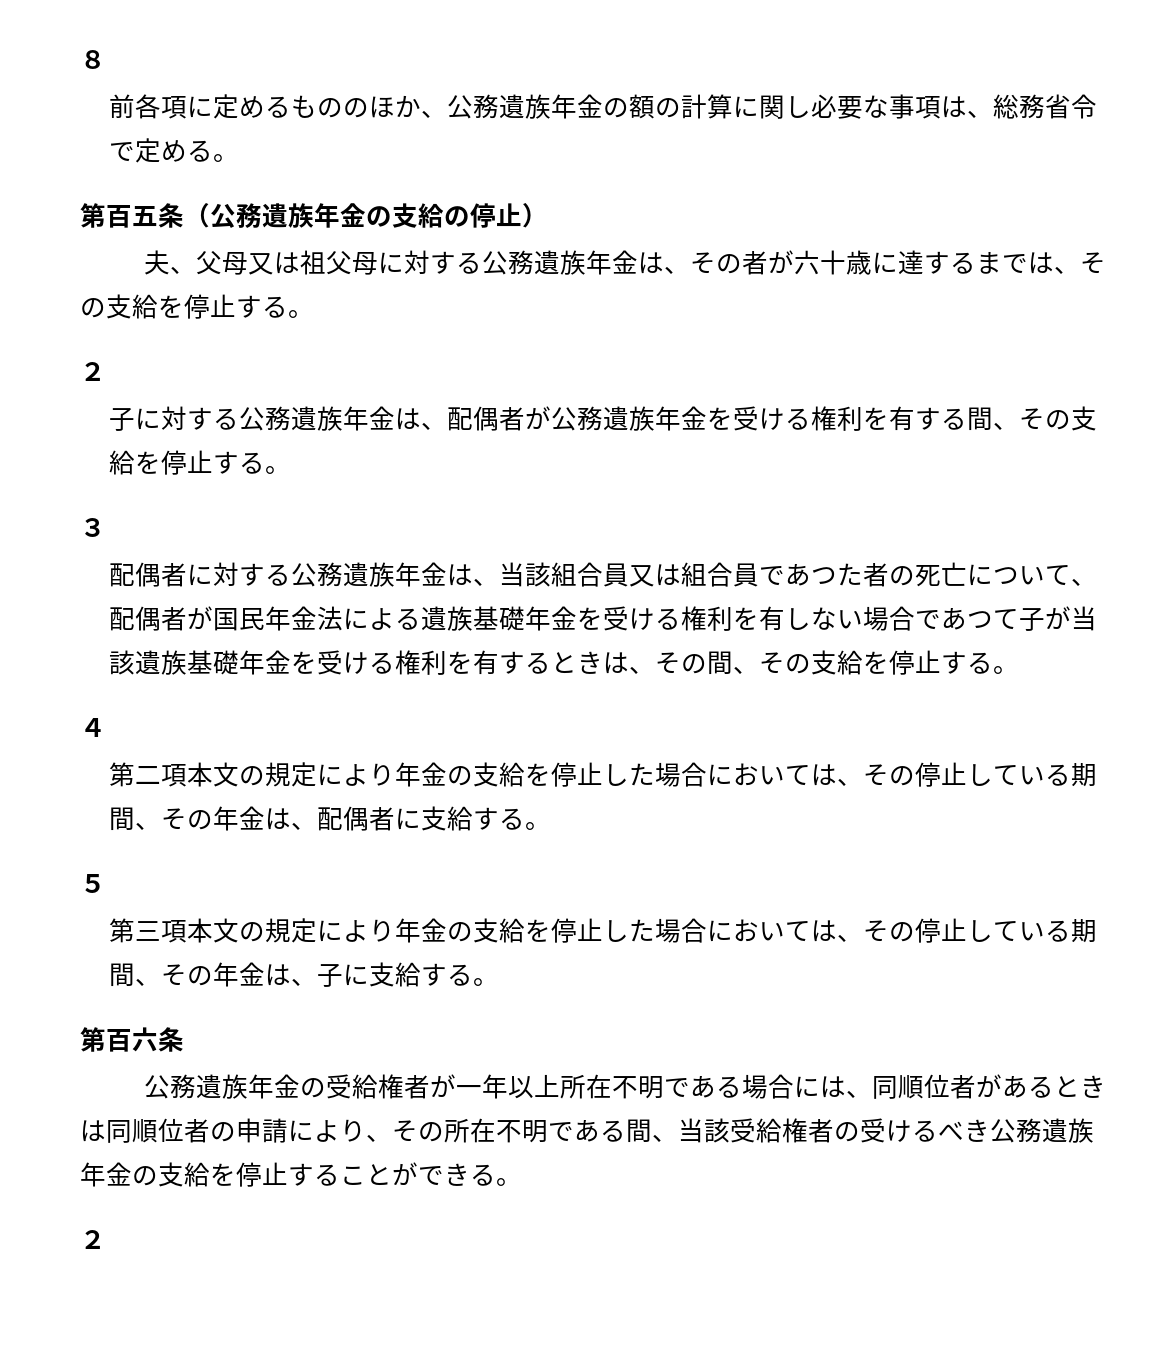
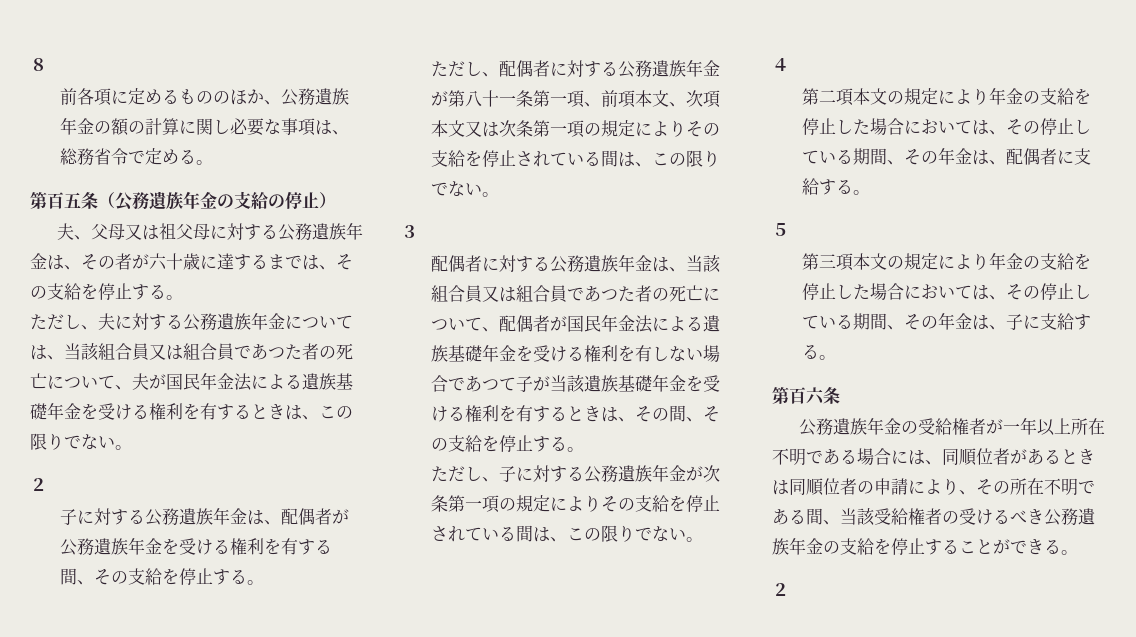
(314, 314) none -> [30,312,353,331] [30,343,353,361] [30,372,353,391] [30,402,353,420] [30,433,132,450] // ただし、夫に対する公務遺族年金については、当該組合員又は組合員であつた者の死亡について、夫が国民年金法による遺族基礎年金を受ける権利を有するときは、この限りでない。
(291, 470) none -> [431,59,721,78] [431,90,721,108] [431,120,721,138] [431,150,721,167] [431,181,500,197] // ただし、配偶者に対する公務遺族年金が第八十一条第一項、前項本文、次項本文又は次条第一項の規定によりその支給を停止されている間は、この限りでない。
(1019, 670) none -> [431,464,721,483] [431,495,721,513] [431,525,704,542] // ただし、子に対する公務遺族年金が次条第一項の規定によりその支給を停止されている間は、この限りでない。

